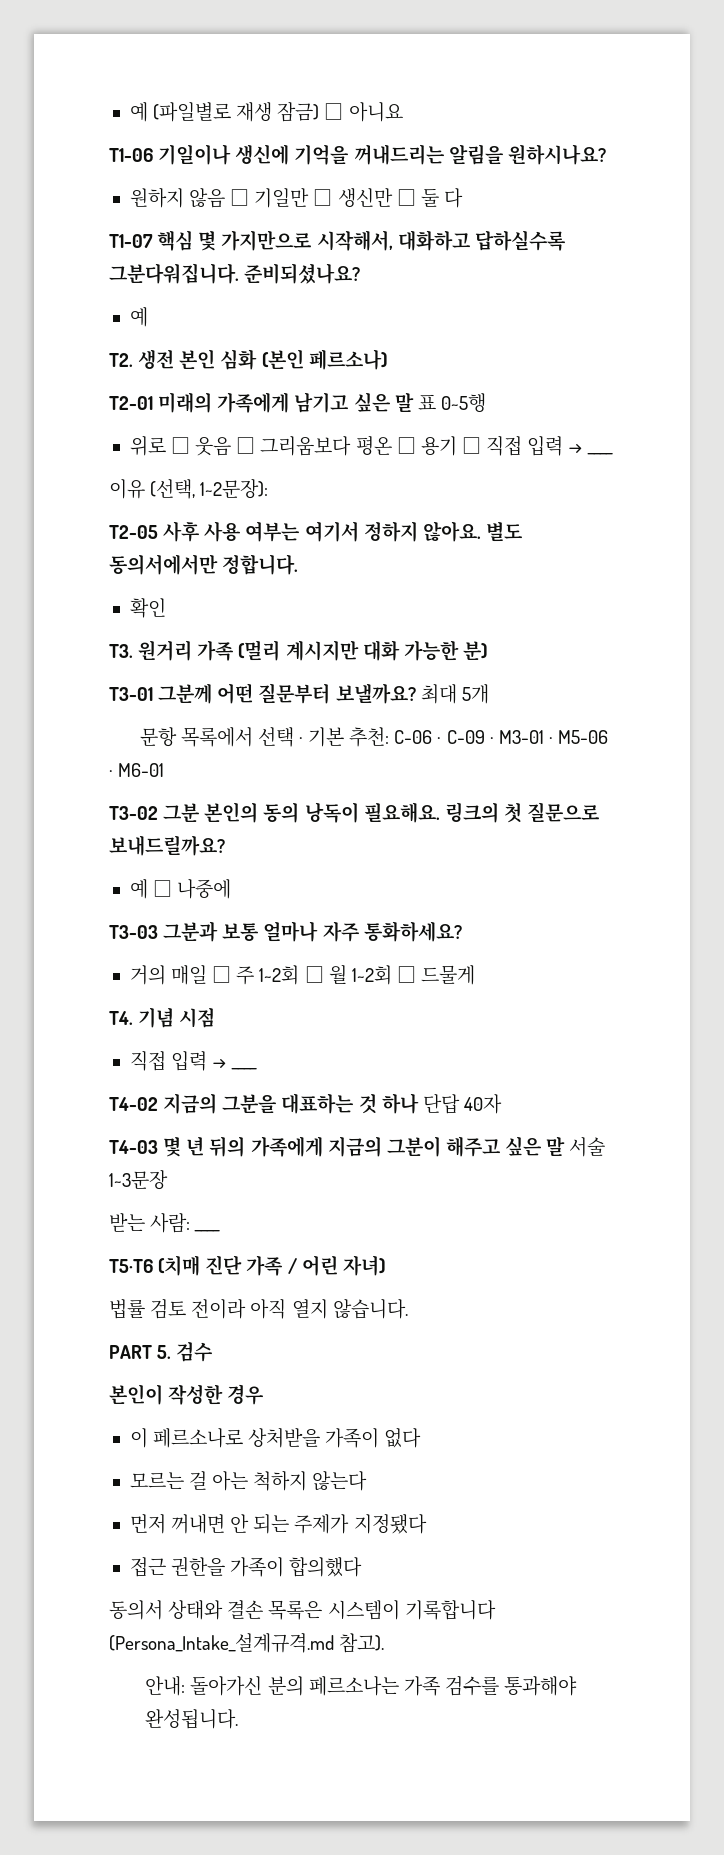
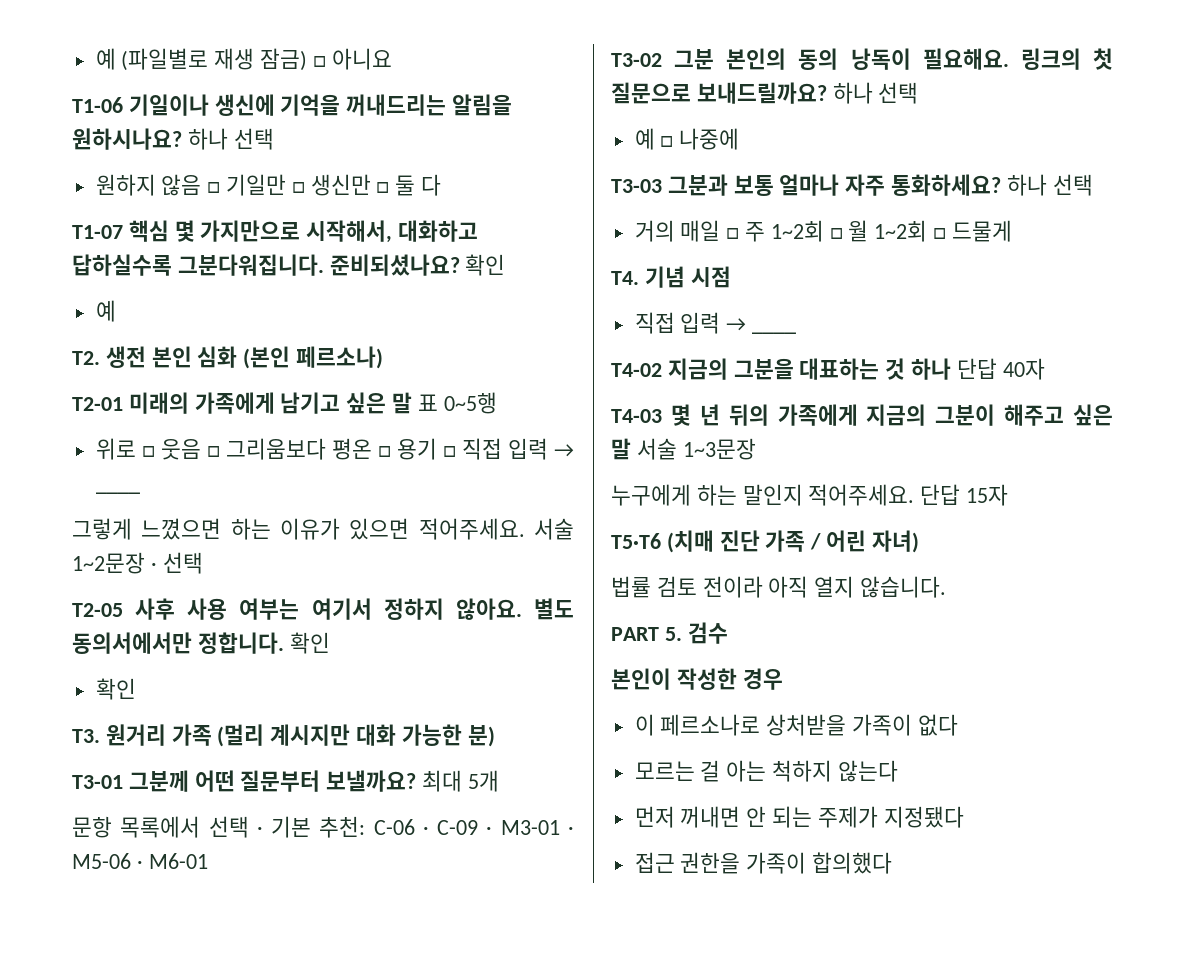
(606, 154) none -> [187,128,274,150] 하나 선택
(361, 273) none -> [465,254,506,276] 확인
[109,479,269,499] 이유 (선택, 1~2문장): -> [72,518,574,540] [72,552,203,574] 그렇게 느꼈으면 하는 이유가 있으면 적어주세요. 서술 1~2문장 · 선택
(299, 564) none -> [289,632,330,654] 확인
(225, 845) none -> [832,82,919,104] 하나 선택
(462, 931) none -> [1006,174,1093,196] 하나 선택
[109,1213,221,1233] 받는 사람: ____ -> [611,484,1009,506] 누구에게 하는 말인지 적어주세요. 단답 15자
[109,1600,496,1620] [109,1633,385,1653] [145,1676,578,1696] [145,1709,239,1729] // 동의서 상태와 결손 목록은 시스템이 기록합니다 (Persona_Intake_설계규격.md 참고). // 안내: 돌아가신 분의 페르소나는 가족 검수를 통과해야 완성됩니다. -> (893, 863) none

